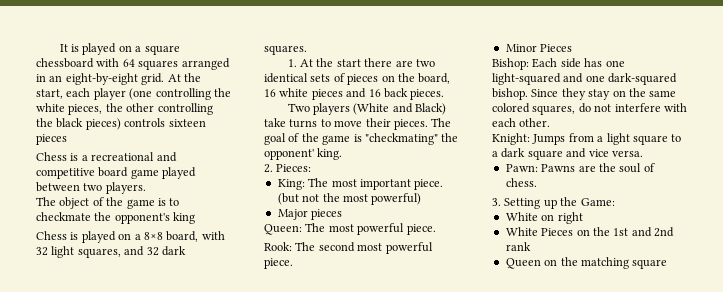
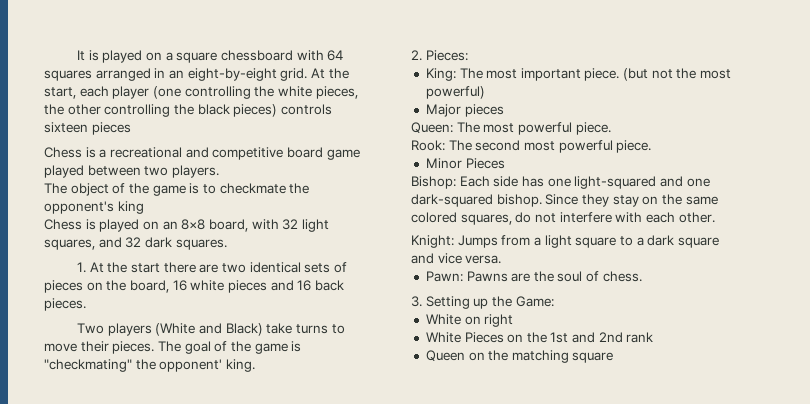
[134,234,141,240] a -> [162,221,178,230] an

